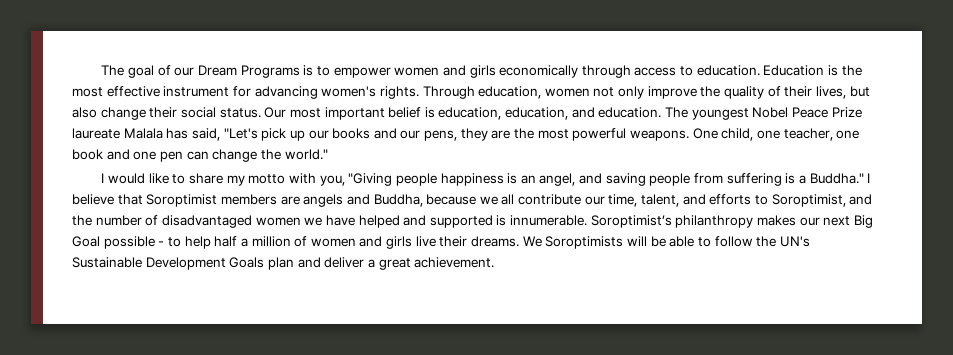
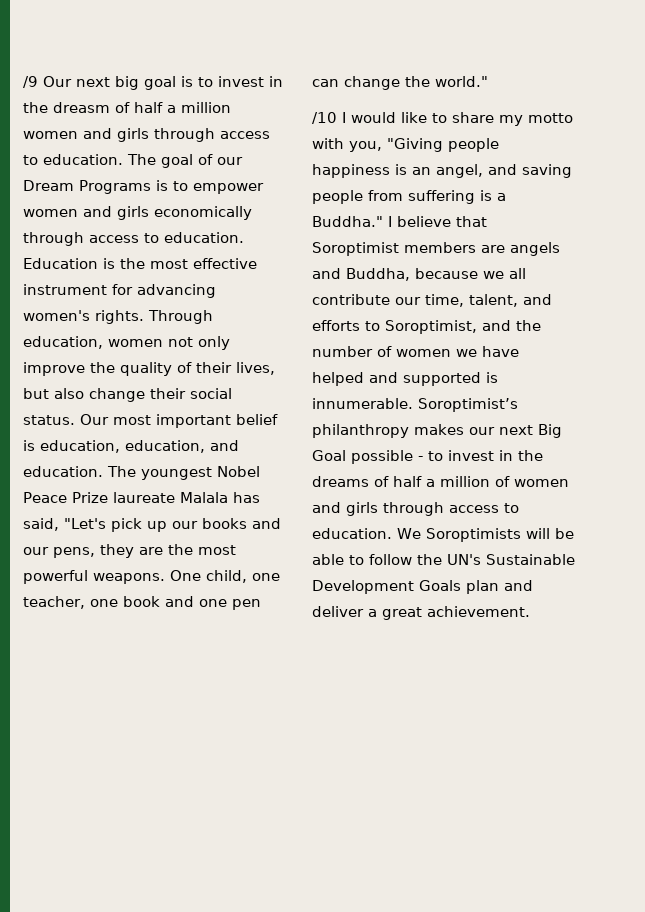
(101, 70) none -> [23,76,283,90] [23,102,231,113] [23,128,270,142] [23,154,123,165] /9 Our next big goal is to invest in the dreasm of half a million women and girls through access to education.
(328, 154) none -> [312,112,337,124] /10
[161,215,252,228] disadvantaged -> (392, 351) none
[184,236,211,249] help -> [448,450,543,461] [312,476,389,487] invest in the dreams of
[415,236,520,247] live their dreams. -> [383,502,519,516] [312,528,392,539] through access to education.

